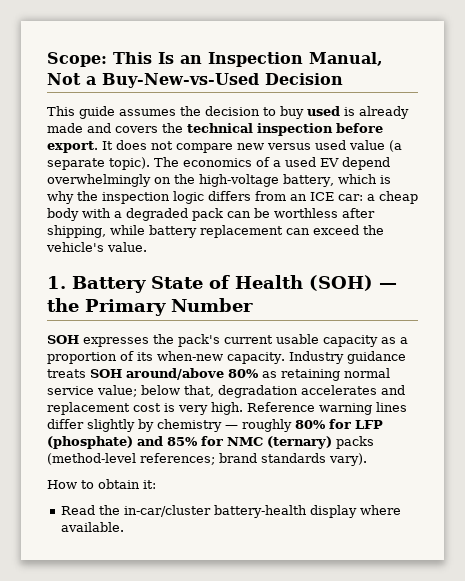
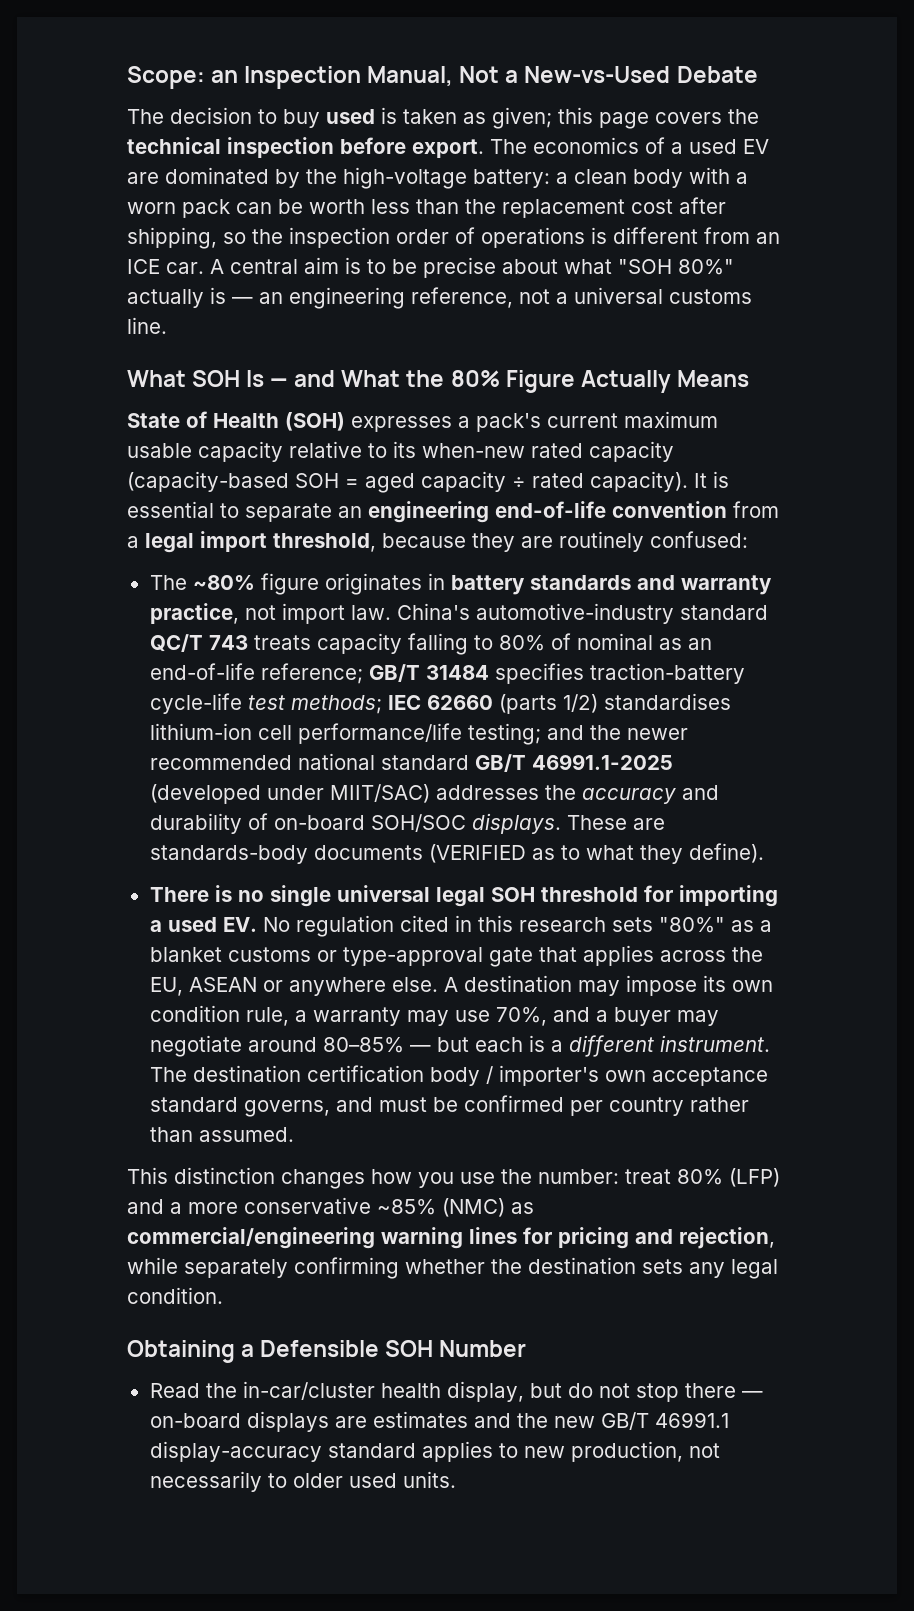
[113,52,174,64] This Is -> (205, 77) none
[102,73,343,88] [47,106,201,119] Buy-New-vs-Used Decision // This guide assumes the -> [524,66,758,83] [127,109,164,124] New-vs-Used Debate // The
[359,106,409,119] [47,123,111,133] already made and -> [403,107,649,129] taken as given; this page
[102,140,402,153] [47,157,150,170] It does not compare new versus used value (a separate topic). -> (484, 148) none
[342,157,390,170] [47,174,391,187] [47,191,418,204] [47,208,375,221] [47,225,384,238] [46,242,147,252] [47,275,397,293] [47,298,253,316] [47,334,174,347] depend overwhelmingly on the high-voltage battery, which is why the inspection logic differs from an ICE car: a cheap body with a degraded pack can be worthless after shipping, while battery replacement can exceed the vehicle's value. // 1. Battery State of Health (SOH) — the Primary Number // SOH expresses the -> [127,167,748,189] [127,197,726,218] [127,227,780,249] [127,257,734,278] [127,287,752,309] [127,317,167,334] [127,370,749,393] [127,411,470,432] are dominated by the high-voltage battery: a clean body with a worn pack can be worth less than the replacement cost after shipping, so the inspection order of operations is different from an ICE car. A central aim is to be precise about what "SOH 80%" actually is — an engineering reference, not a universal customs line. // What SOH Is — and What the 80% Figure Actually Means // State of Health (SOH) expresses a
(273, 339) none -> [624,411,718,428] maximum
[381,337,408,344] [47,351,406,364] [47,368,390,381] [47,385,405,398] [47,402,407,415] [47,419,383,432] [47,436,374,449] [47,453,367,466] [47,479,156,489] [60,505,401,518] [60,522,124,532] as a proportion of its when-new capacity. Industry guidance treats SOH around/above 80% as retaining normal service value; below that, degradation accelerates and replacement cost is very high. Reference warning lines differ slightly by chemistry — roughly 80% for LFP (phosphate) and 85% for NMC (ternary) packs (method-level references; brand standards vary). // How to obtain it: // Read the in-car/cluster battery-health display where available. -> [289,441,674,462] [127,471,729,493] [127,501,779,523] [127,531,748,553] [149,573,772,595] [149,603,768,624] [149,633,712,655] [149,663,745,684] [149,693,731,714] [149,723,688,745] [149,753,673,772] [149,784,719,804] [149,813,665,834] [149,843,764,864] [149,885,778,907] [149,915,772,937] [149,945,763,967] [149,975,773,996] [149,1005,719,1026] [149,1035,770,1057] [149,1065,768,1086] [149,1095,749,1117] [149,1127,294,1142] [127,1167,780,1189] [127,1197,534,1217] [127,1227,775,1249] [127,1257,778,1279] [127,1287,223,1304] [127,1340,527,1363] [149,1381,763,1402] [149,1411,729,1432] [149,1441,720,1462] [149,1471,456,1492] relative to its when-new rated capacity (capacity-based SOH = aged capacity ÷ rated capacity). It is essential to separate an engineering end-of-life convention from a legal import threshold, because they are routinely confused: // The ~80% figure originates in battery standards and warranty practice, not import law. China's automotive-industry standard QC/T 743 treats capacity falling to 80% of nominal as an end-of-life reference; GB/T 31484 specifies traction-battery cycle-life test methods; IEC 62660 (parts 1/2) standardises lithium-ion cell performance/life testing; and the newer recommended national standard GB/T 46991.1-2025 (developed under MIIT/SAC) addresses the accuracy and durability of on-board SOH/SOC displays. These are standards-body documents (VERIFIED as to what they define). // There is no single universal legal SOH threshold for importing a used EV. No regulation cited in this research sets "80%" as a blanket customs or type-approval gate that applies across the EU, ASEAN or anywhere else. A destination may impose its own condition rule, a warranty may use 70%, and a buyer may negotiate around 80–85% — but each is a different instrument. The destination certification body / importer's own acceptance standard governs, and must be confirmed per country rather than assumed. // This distinction changes how you use the number: treat 80% (LFP) and a more conservative ~85% (NMC) as commercial/engineering warning lines for pricing and rejection, while separately confirming whether the destination sets any legal condition. // Obtaining a Defensible SOH Number // Read the in-car/cluster health display, but do not stop there — on-board displays are estimates and the new GB/T 46991.1 display-accuracy standard applies to new production, not necessarily to older used units.

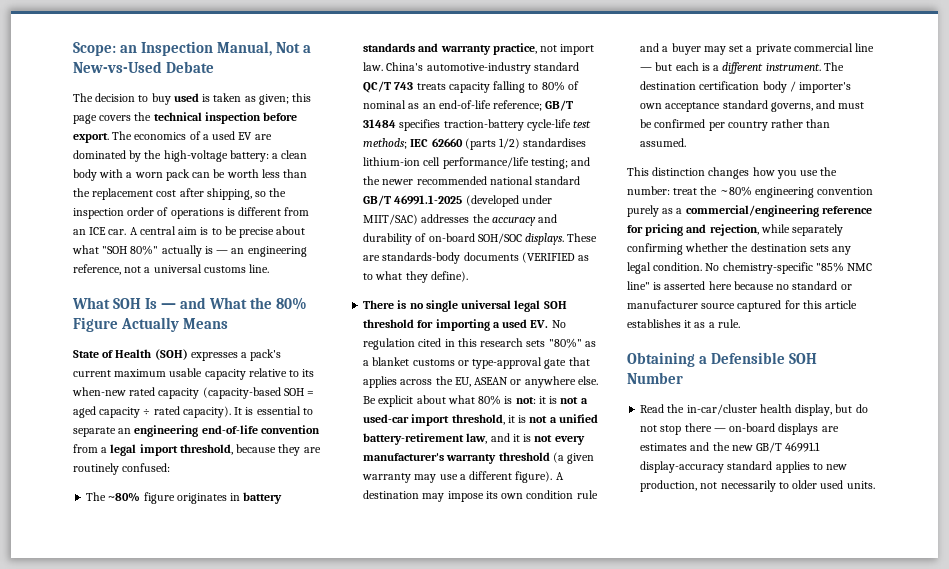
(438, 984) none -> [363,395,588,407] [363,414,598,426] [363,433,585,445] [363,452,595,464] [362,471,553,483] Be explicit about what 80% is not: it is not a used-car import threshold, it is not a unified battery-retirement law, and it is not every manufacturer's warranty threshold (a given warranty may use a different figure).
[245,1007,719,1026] [149,1035,404,1057] rule, a warranty may use 70%, and a buyer may negotiate around 80–85% -> [576,490,598,499] [640,43,875,55] rule and a buyer may set a private commercial line
[677,1168,780,1187] [127,1197,534,1217] [127,1227,517,1249] 80% (LFP) and a more conservative ~85% (NMC) as commercial/engineering warning lines -> [700,186,874,198] [627,205,872,217] the ~80% engineering convention purely as a commercial/engineering reference
(223, 1295) none -> [705,262,873,274] [627,281,852,290] [627,300,858,312] [627,319,740,328] No chemistry-specific "85% NMC line" is asserted here because no standard or manufacturer source captured for this article establishes it as a rule.

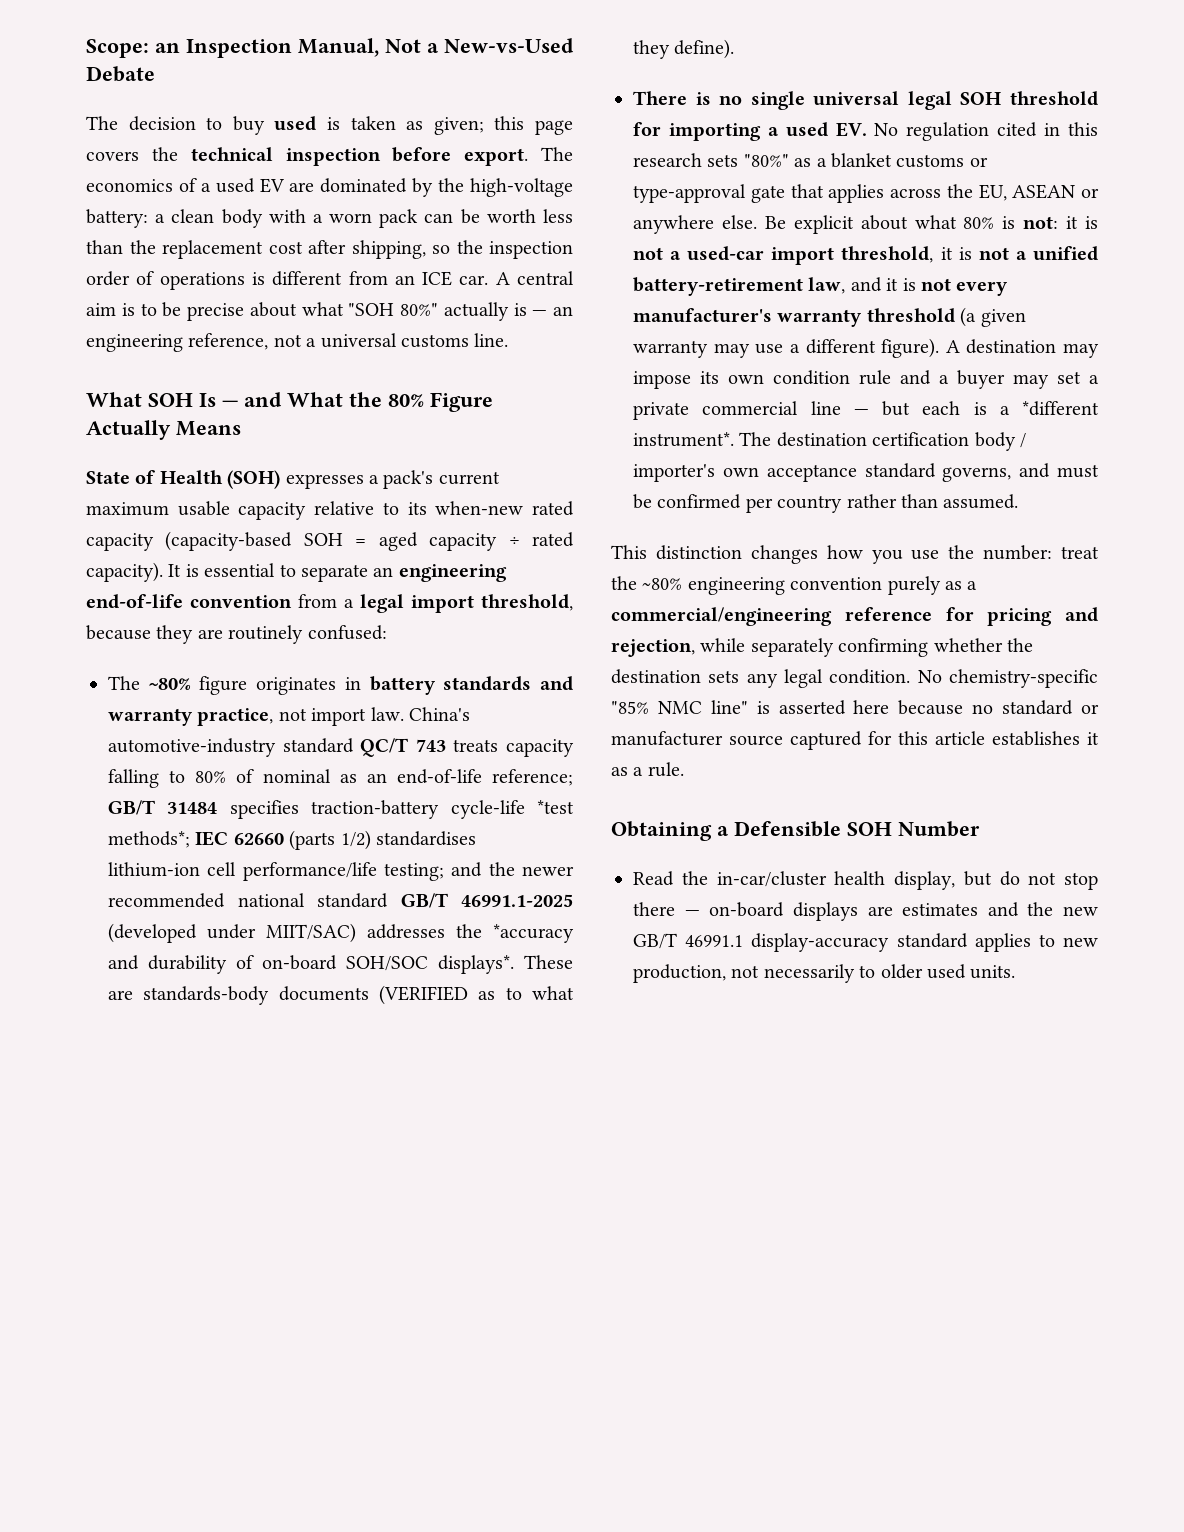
[573,120,592,128] [363,138,408,149] test methods; -> [537,800,574,814] [108,831,190,848] *test methods*;
[491,217,536,226] accuracy -> [493,924,574,943] *accuracy
[525,233,565,245] displays. -> [438,955,514,974] displays*.
[722,62,821,74] different instrument. -> [1022,401,1099,416] [633,432,734,447] *different instrument*.

